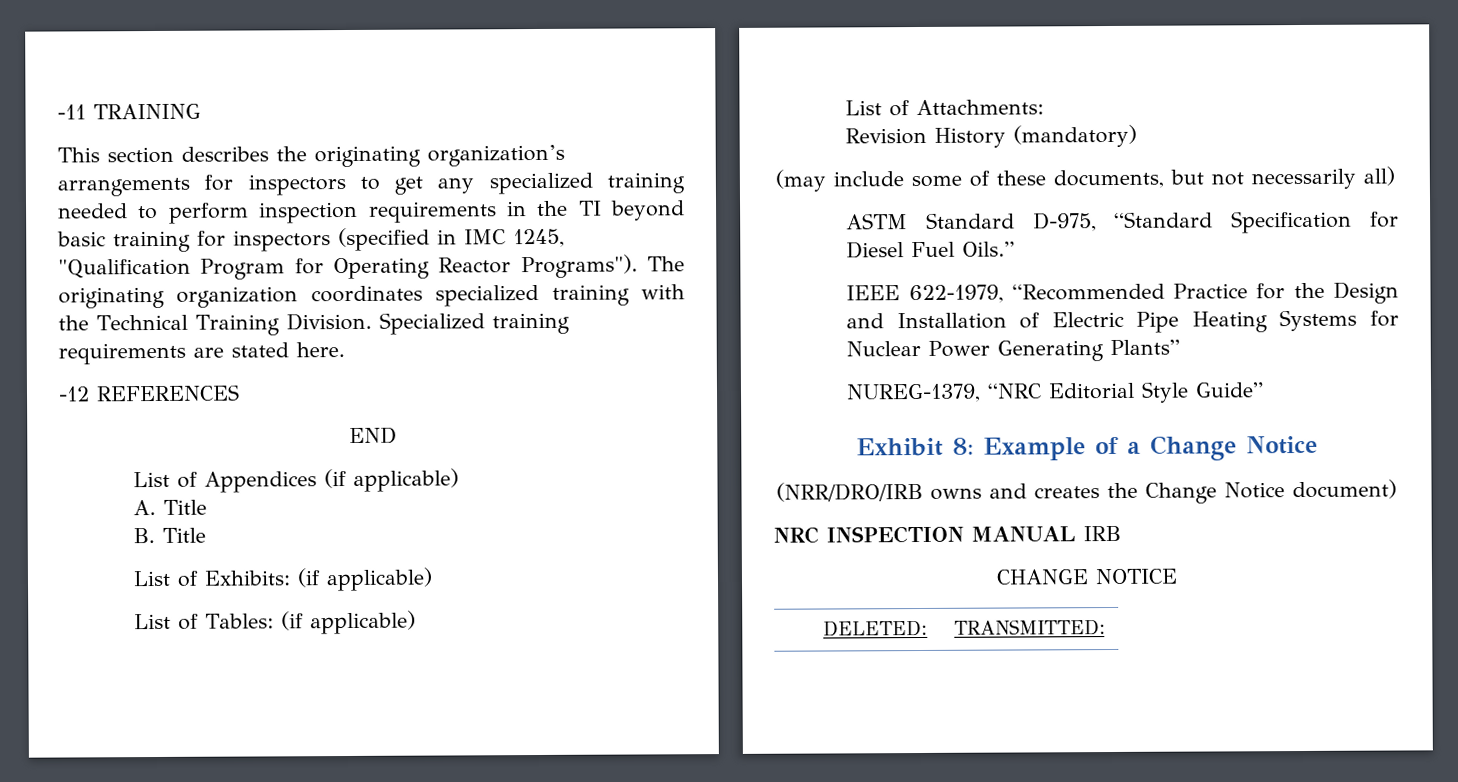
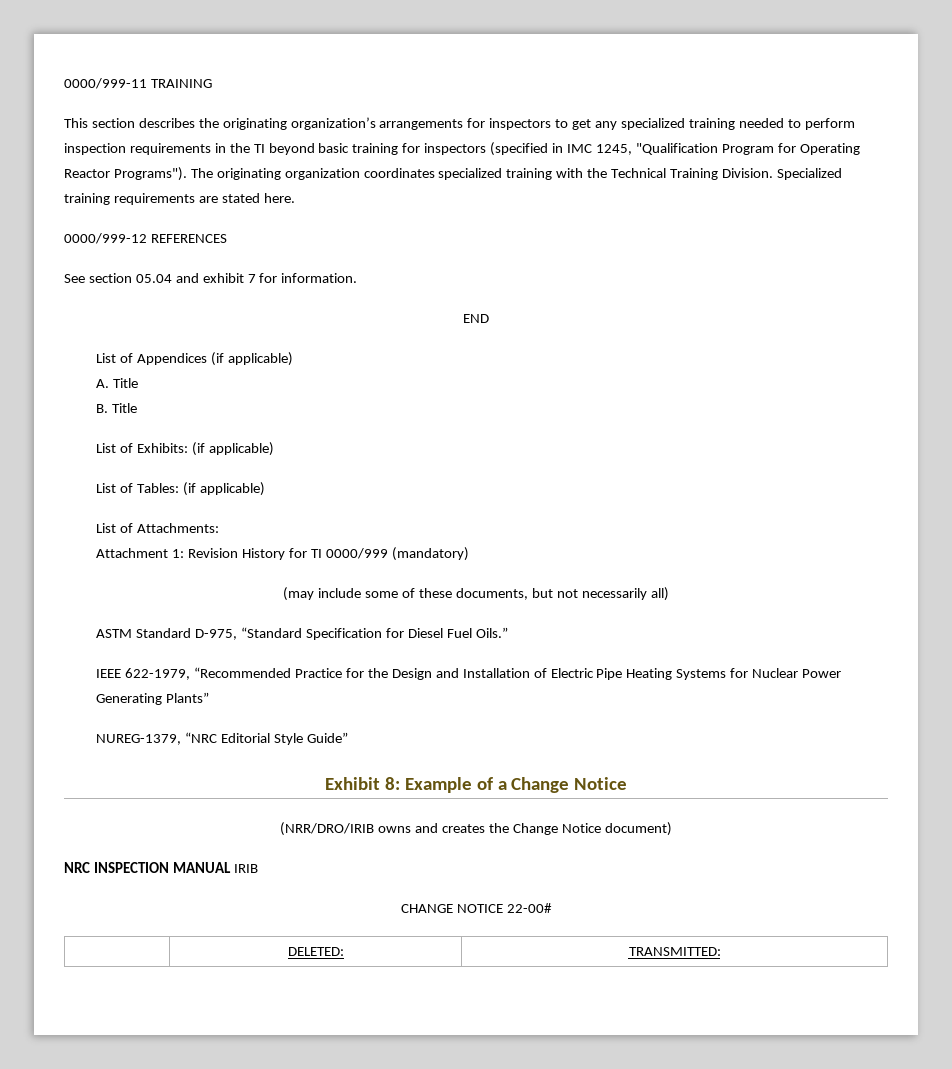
[57,104,86,120] -11 -> [64,78,147,89] 0000/999-11
[58,386,90,402] -12 -> [64,233,147,244] 0000/999-12
(240, 393) none -> [64,273,358,283] // See section 05.04 and exhibit 7 for information.
[845,127,1007,148] Revision History -> [96,548,388,560] Attachment 1: Revision History for TI 0000/999
[776,481,923,502] (NRR/DRO/IRB -> [280,822,375,836] (NRR/DRO/IRIB
[1083,525,1121,542] IRB -> [233,864,258,873] IRIB
(1178, 576) none -> [506,903,552,913] 22-00#

